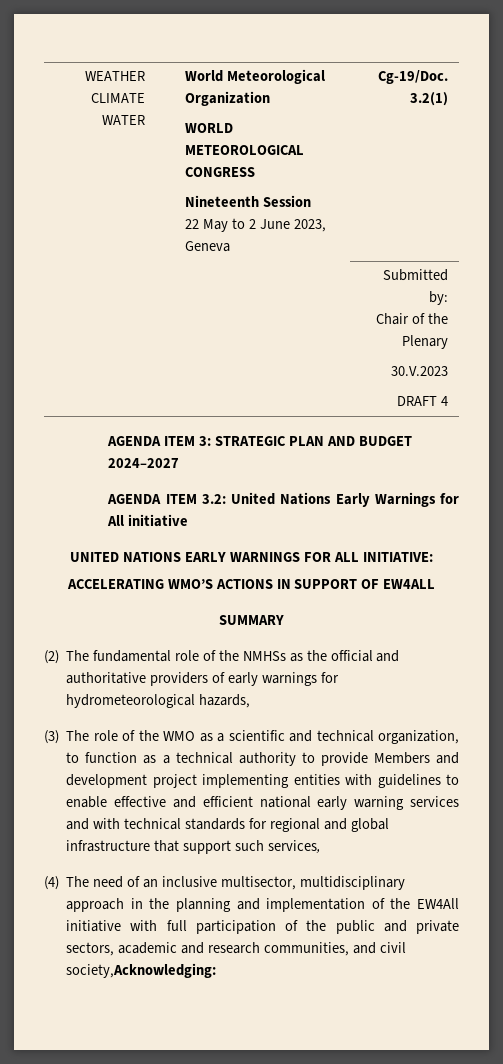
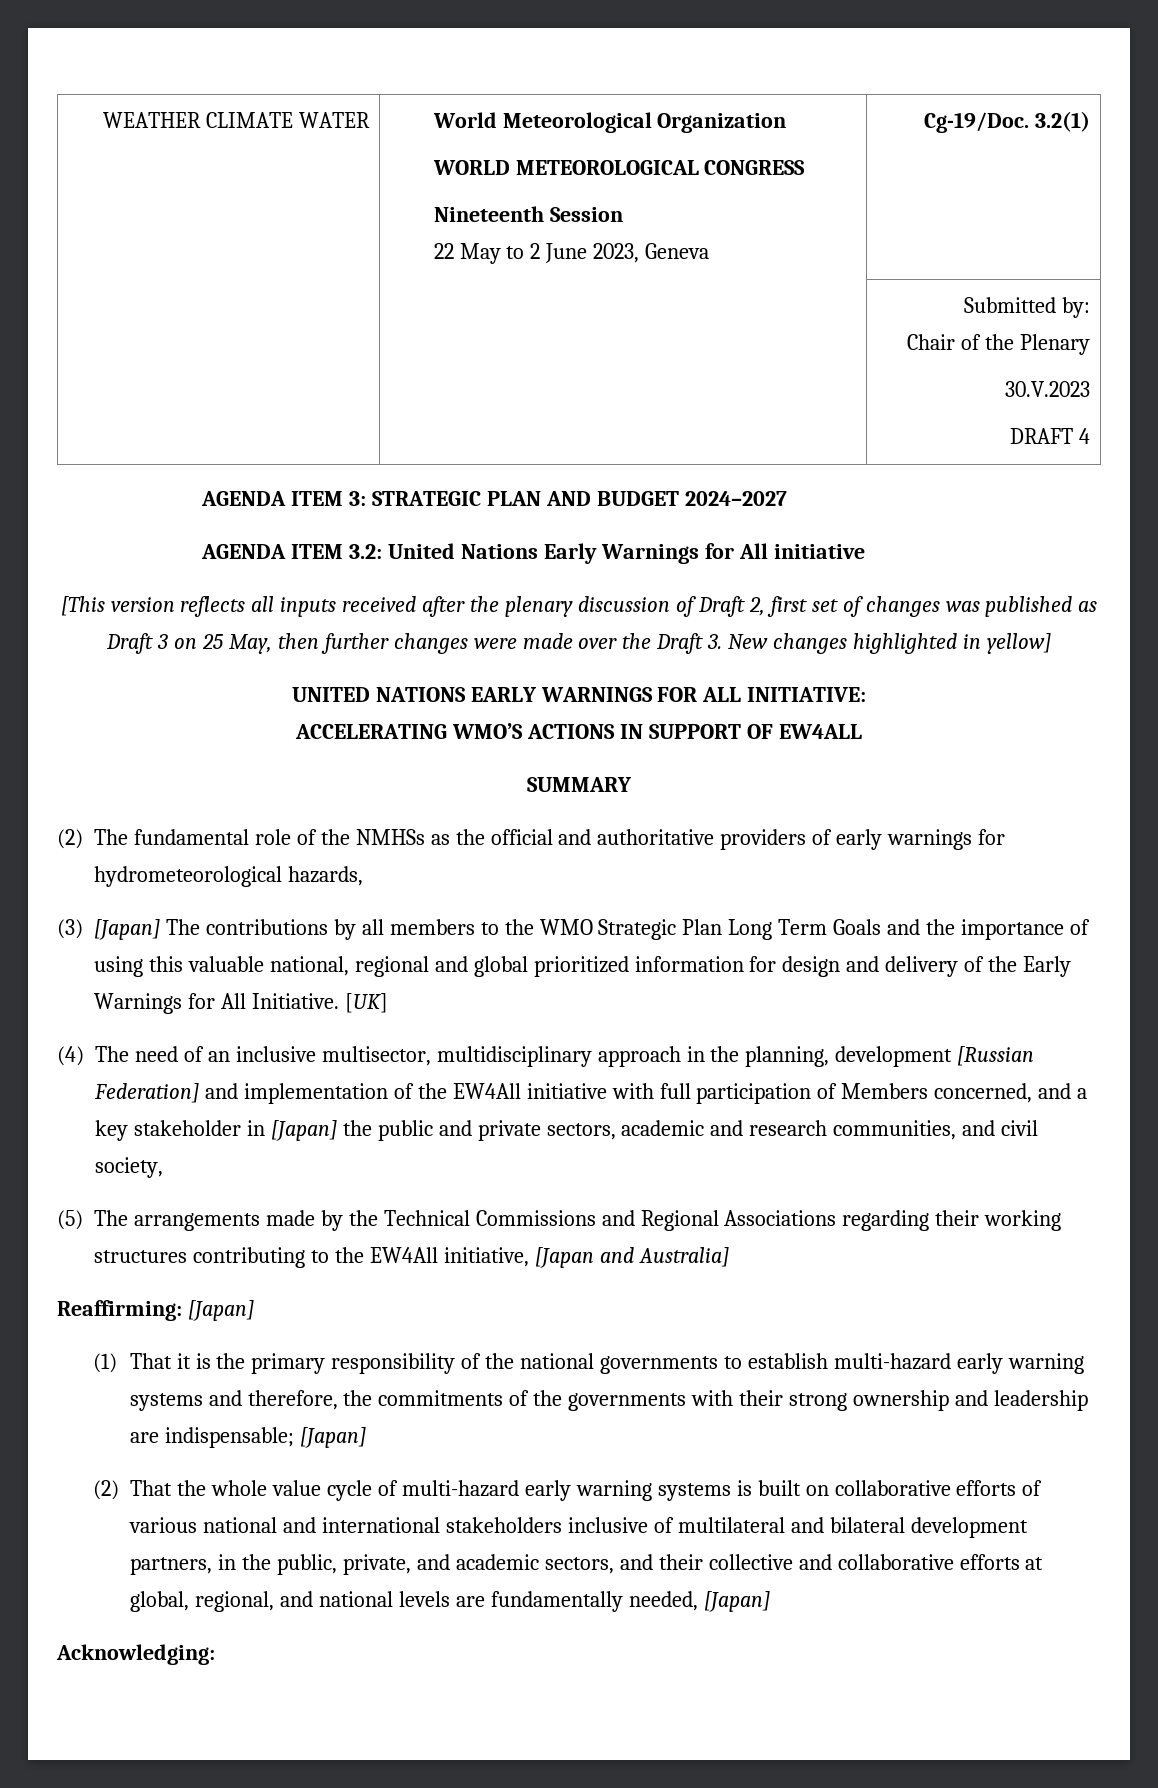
(189, 520) none -> [60,596,1098,617] [106,633,1051,654] // [This version reflects all inputs received after the plenary discussion of Draft 2, first set of changes was published as Draft 3 on 25 May, then further changes were made over the Draft 3. New changes highlighted in yellow]
[66,730,460,744] [66,752,459,766] [66,774,459,788] [66,796,459,810] [66,818,389,832] [66,840,321,854] The role of the WMO as a scientific and technical organization, to function as a technical authority to provide Members and development project implementing entities with guidelines to enable effective and efficient national early warning services and with technical standards for regional and global infrastructure that support such services, -> [94,919,1090,940] [94,956,1072,977] [94,993,388,1014] [Japan] The contributions by all members to the WMO Strategic Plan Long Term Goals and the importance of using this valuable national, regional and global prioritized information for design and delivery of the Early Warnings for All Initiative. [UK]
[176,898,232,912] planning -> [745,1046,1035,1067] [94,1083,199,1103] planning, development [Russian Federation]
(299, 925) none -> [841,1083,1088,1103] [95,1120,337,1141] Members concerned, and a key stakeholder in [Japan]
[66,963,217,978] society,Acknowledging: -> [95,1157,163,1178] [57,1210,1062,1231] [94,1247,729,1268] [57,1300,254,1321] [93,1353,1084,1374] [129,1390,1088,1411] [129,1427,366,1448] [93,1480,1043,1501] [129,1517,1028,1538] [130,1554,1044,1575] [130,1591,770,1612] [56,1644,215,1665] society, // (5) The arrangements made by the Technical Commissions and Regional Associations regarding their working structures contributing to the EW4All initiative, [Japan and Australia] // Reaffirming: [Japan] // (1) That it is the primary responsibility of the national governments to establish multi-hazard early warning systems and therefore, the commitments of the governments with their strong ownership and leadership are indispensable; [Japan] // (2) That the whole value cycle of multi-hazard early warning systems is built on collaborative efforts of various national and international stakeholders inclusive of multilateral and bilateral development partners, in the public, private, and academic sectors, and their collective and collaborative efforts at global, regional, and national levels are fundamentally needed, [Japan] // Acknowledging:

